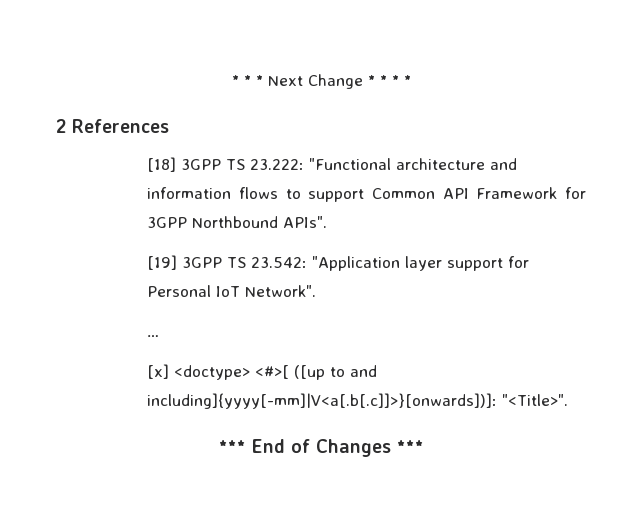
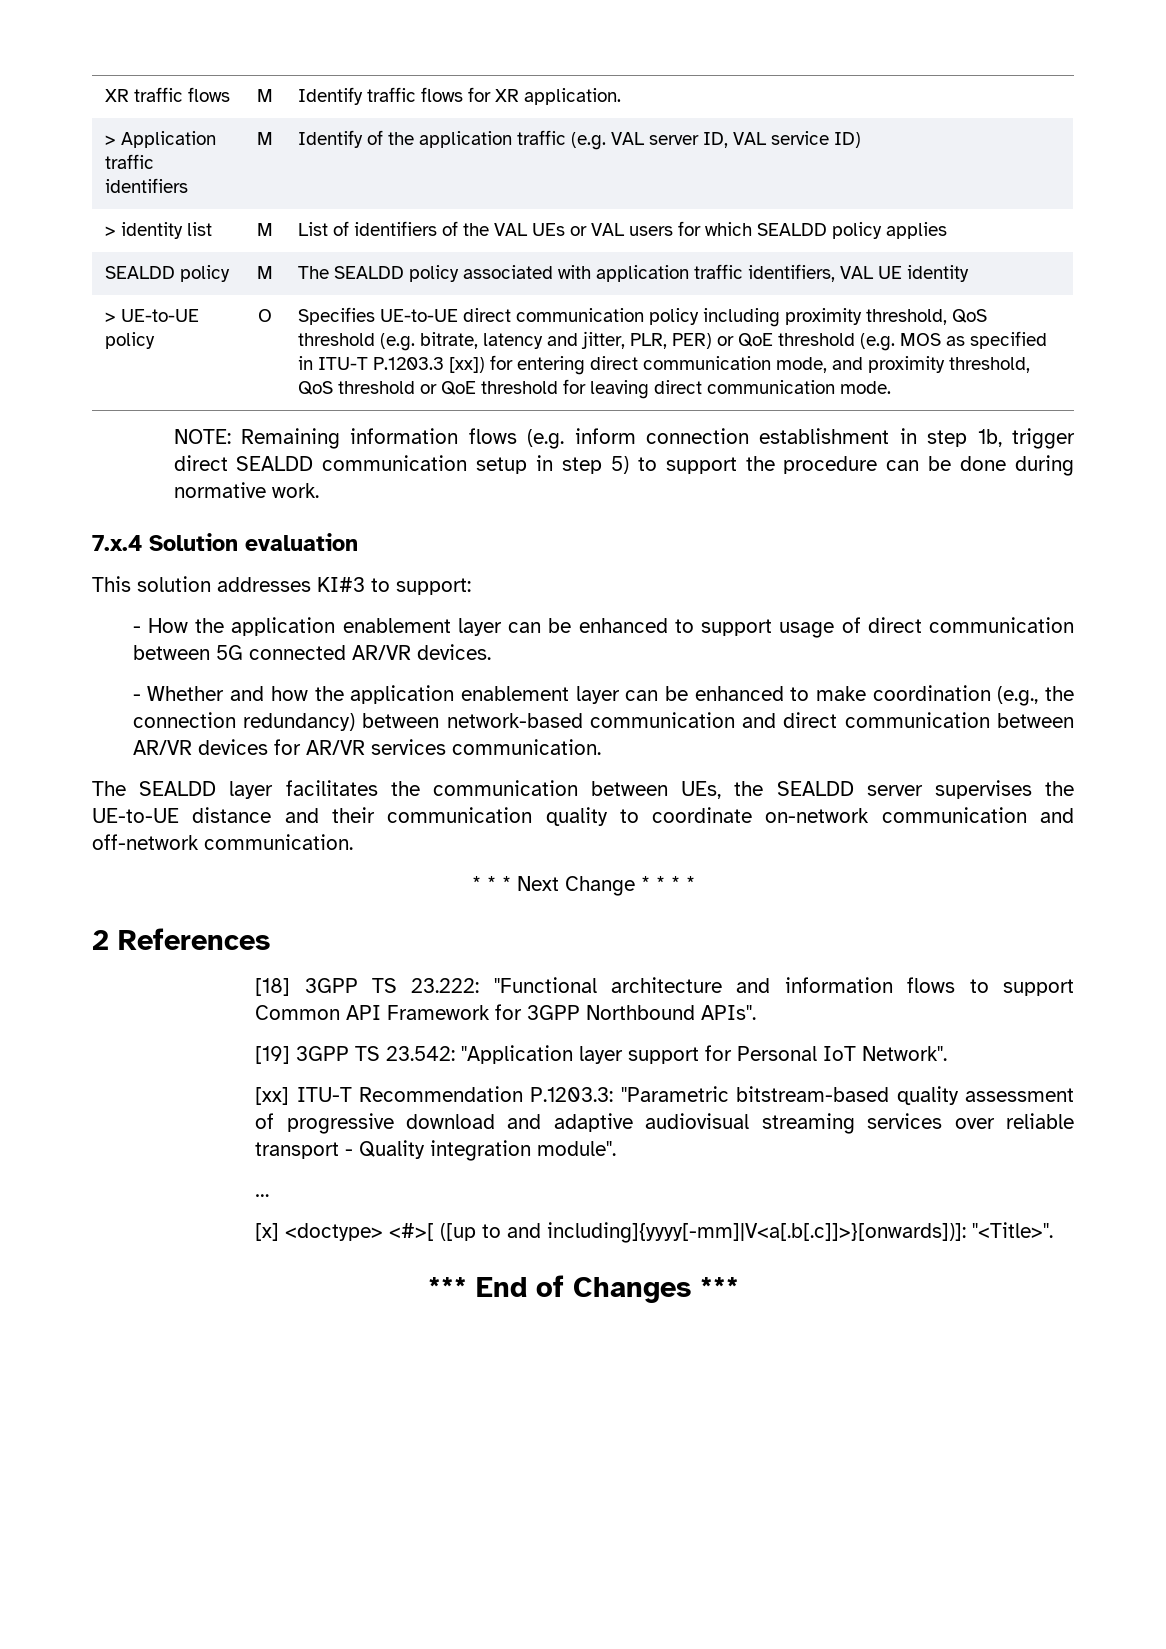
(231, 80) none -> [104,87,230,102] [256,89,273,102] [297,87,621,105] [104,131,216,148] [104,154,154,169] [104,178,188,193] [256,132,273,145] [297,130,861,150] [104,222,212,239] [256,223,273,236] [297,221,947,239] [104,265,230,282] [256,266,273,279] [297,264,969,282] [104,309,199,322] [104,332,155,349] [257,309,272,322] [297,307,987,327] [297,331,1047,351] [297,355,1030,375] [297,379,891,399] [173,428,1075,449] [173,455,1074,476] [173,482,319,498] [92,533,358,551] [92,576,471,595] [132,617,1075,638] [132,644,491,660] [132,685,1074,706] [132,712,1074,731] [132,739,601,755] [92,780,1074,799] [92,807,1074,826] [92,834,353,850] XR traffic flows | M | Identify traffic flows for XR application. // > Application traffic identifiers | M | Identify of the application traffic (e.g. VAL server ID, VAL service ID) // > identity list | M | List of identifiers of the VAL UEs or VAL users for which SEALDD policy applies // SEALDD policy | M | The SEALDD policy associated with application traffic identifiers, VAL UE identity // > UE-to-UE policy | O | Specifies UE-to-UE direct communication policy including proximity threshold, QoS threshold (e.g. bitrate, latency and jitter, PLR, PER) or QoE threshold (e.g. MOS as specified in ITU-T P.1203.3 [xx]) for entering direct communication mode, and proximity threshold, QoS threshold or QoE threshold for leaving direct communication mode. // NOTE: Remaining information flows (e.g. inform connection establishment in step 1b, trigger direct SEALDD communication setup in step 5) to support the procedure can be done during normative work. // 7.x.4 Solution evaluation // This solution addresses KI#3 to support: // - How the application enablement layer can be enhanced to support usage of direct communication between 5G connected AR/VR devices. // - Whether and how the application enablement layer can be enhanced to make coordination (e.g., the connection redundancy) between network-based communication and direct communication between AR/VR devices for AR/VR services communication. // The SEALDD layer facilitates the communication between UEs, the SEALDD server supervises the UE-to-UE distance and their communication quality to coordinate on-network communication and off-network communication. //
(317, 291) none -> [255,1086,1074,1105] [255,1113,1074,1134] [255,1140,617,1161] // [xx] ITU-T Recommendation P.1203.3: "Parametric bitstream-based quality assessment of progressive download and adaptive audiovisual streaming services over reliable transport - Quality integration module".

